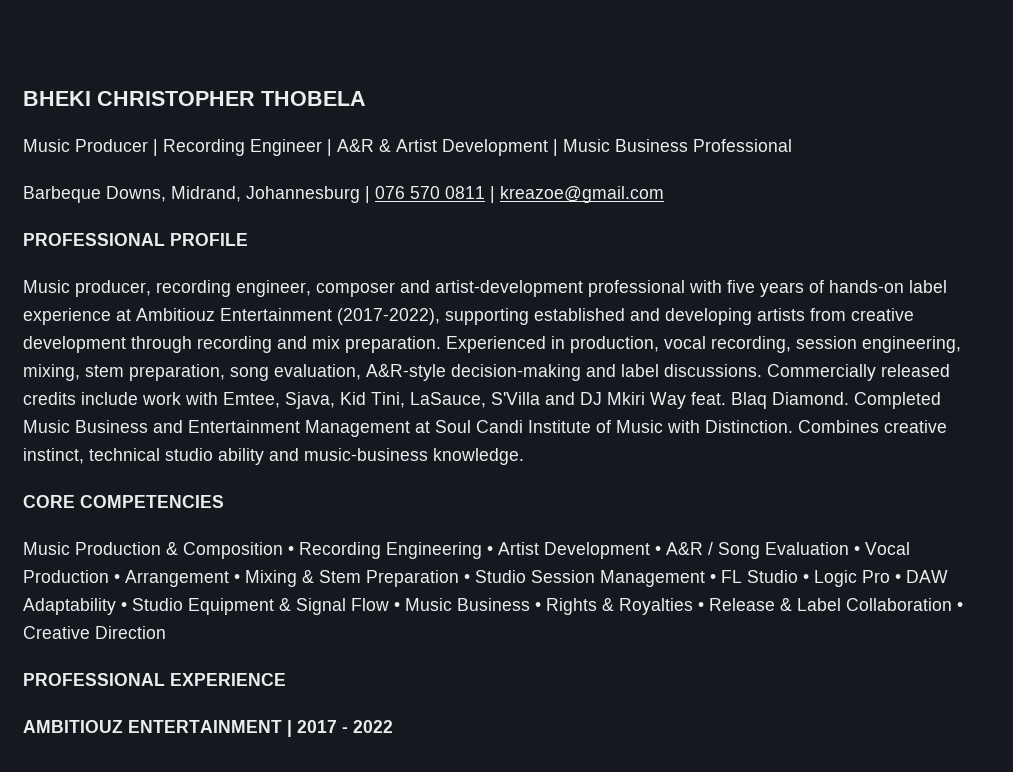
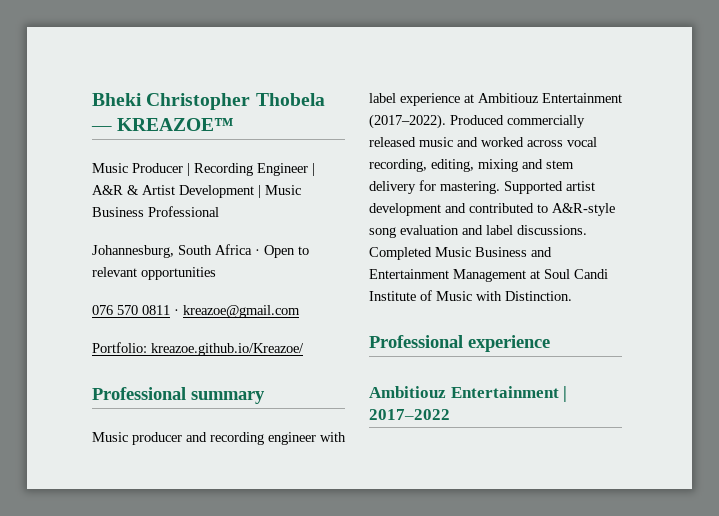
[23,91,366,106] BHEKI CHRISTOPHER THOBELA -> [92,93,325,110] [91,118,235,131] Bheki Christopher Thobela — KREAZOE™
[23,186,370,203] Barbeque Downs, Midrand, Johannesburg | -> [92,244,309,258] [92,267,216,280] Johannesburg, South Africa · Open to relevant opportunities //
[490,186,495,203] | -> [174,309,179,315] ·
[23,233,248,246] [23,280,904,297] PROFESSIONAL PROFILE // Music producer, recording engineer, composer and artist-development professional with five years of hands-on -> [92,342,304,356] [92,387,265,404] [92,432,346,445] Portfolio: kreazoe.github.io/Kreazoe/ // Professional summary // Music producer and recording engineer with
[337,308,914,325] [23,336,961,353] [23,364,950,381] [23,392,849,409] (2017-2022), supporting established and developing artists from creative development through recording and mix preparation. Experienced in production, vocal recording, session engineering, mixing, stem preparation, song evaluation, A&R-style decision-making and label discussions. Commercially released credits include work with Emtee, Sjava, Kid Tini, LaSauce, S'Villa and DJ Mkiri Way feat. Blaq Diamond. -> [369,114,585,129] [369,137,597,147] [369,159,574,172] [369,180,595,194] [369,203,615,216] [369,225,587,238] (2017–2022). Produced commercially released music and worked across vocal recording, editing, mixing and stem delivery for mastering. Supported artist development and contributed to A&R-style song evaluation and label discussions.
[798,420,947,433] [23,448,524,465] [23,495,224,508] [23,542,910,559] [23,570,948,587] [23,598,963,615] [23,626,166,639] [23,673,286,686] [23,720,393,737] Combines creative instinct, technical studio ability and music-business knowledge. // CORE COMPETENCIES // Music Production & Composition • Recording Engineering • Artist Development • A&R / Song Evaluation • Vocal Production • Arrangement • Mixing & Stem Preparation • Studio Session Management • FL Studio • Logic Pro • DAW Adaptability • Studio Equipment & Signal Flow • Music Business • Rights & Royalties • Release & Label Collaboration • Creative Direction // PROFESSIONAL EXPERIENCE // AMBITIOUZ ENTERTAINMENT | 2017 - 2022 -> [369,335,550,352] [369,386,568,402] [369,409,450,420] // Professional experience // Ambitiouz Entertainment | 2017–2022

